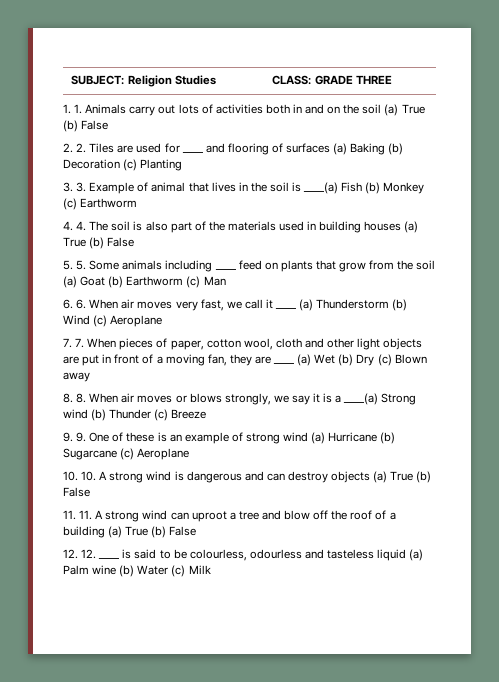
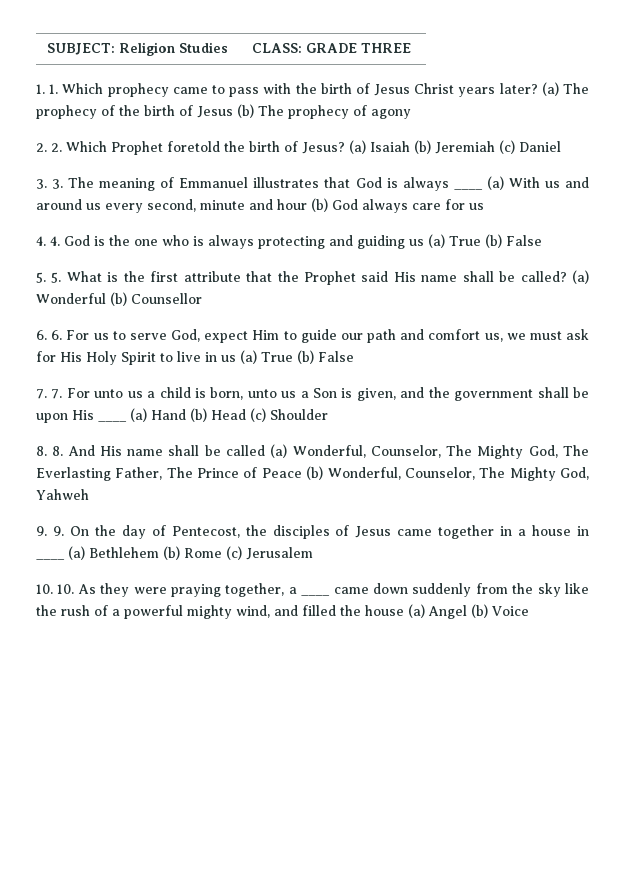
[85,104,425,116] [63,120,109,132] [63,143,404,155] [63,159,183,171] [63,182,425,194] [63,198,138,210] [63,221,402,233] Animals carry out lots of activities both in and on the soil (a) True (b) False // 2. 2. Tiles are used for ____ and flooring of surfaces (a) Baking (b) Decoration (c) Planting // 3. 3. Example of animal that lives in the soil is ____(a) Fish (b) Monkey (c) Earthworm // 4. 4. The soil is also part of the materials used in building houses -> [62,82,589,97] [36,104,411,119] [36,140,561,155] [36,176,589,191] [36,198,484,213] [36,235,424,249] Which prophecy came to pass with the birth of Jesus Christ years later? (a) The prophecy of the birth of Jesus (b) The prophecy of agony // 2. 2. Which Prophet foretold the birth of Jesus? (a) Isaiah (b) Jeremiah (c) Daniel // 3. 3. The meaning of Emmanuel illustrates that God is always ____ (a) With us and around us every second, minute and hour (b) God always care for us // 4. 4. God is the one who is always protecting and guiding us
[89,260,436,272] [63,276,226,288] [63,299,408,311] [63,315,163,327] [63,338,423,350] [63,354,427,366] [63,372,90,382] [63,393,417,405] [63,409,207,421] [63,432,396,444] [63,448,190,460] [63,471,432,483] [63,487,90,497] [63,510,396,522] [63,526,197,538] [63,549,424,561] [63,565,211,577] Some animals including ____ feed on plants that grow from the soil (a) Goat (b) Earthworm (c) Man // 6. 6. When air moves very fast, we call it ____ (a) Thunderstorm (b) Wind (c) Aeroplane // 7. 7. When pieces of paper, cotton wool, cloth and other light objects are put in front of a moving fan, they are ____ (a) Wet (b) Dry (c) Blown away // 8. 8. When air moves or blows strongly, we say it is a ____(a) Strong wind (b) Thunder (c) Breeze // 9. 9. One of these is an example of strong wind (a) Hurricane (b) Sugarcane (c) Aeroplane // 10. 10. A strong wind is dangerous and can destroy objects (a) True (b) False // 11. 11. A strong wind can uproot a tree and blow off the roof of a building (a) True (b) False // 12. 12. ____ is said to be colourless, odourless and tasteless liquid (a) Palm wine (b) Water (c) Milk -> [66,270,589,285] [36,292,202,306] [36,329,590,343] [36,350,354,365] [36,387,590,401] [36,410,94,423] [98,408,328,422] [36,444,589,459] [36,466,590,481] [36,489,89,500] [36,525,589,539] [36,546,313,560] [36,583,297,597] [301,594,331,596] [333,583,589,597] [36,604,529,619] What is the first attribute that the Prophet said His name shall be called? (a) Wonderful (b) Counsellor // 6. 6. For us to serve God, expect Him to guide our path and comfort us, we must ask for His Holy Spirit to live in us (a) True (b) False // 7. 7. For unto us a child is born, unto us a Son is given, and the government shall be upon His ____ (a) Hand (b) Head (c) Shoulder // 8. 8. And His name shall be called (a) Wonderful, Counselor, The Mighty God, The Everlasting Father, The Prince of Peace (b) Wonderful, Counselor, The Mighty God, Yahweh // 9. 9. On the day of Pentecost, the disciples of Jesus came together in a house in ____ (a) Bethlehem (b) Rome (c) Jerusalem // 10. 10. As they were praying together, a ____ came down suddenly from the sky like the rush of a powerful mighty wind, and filled the house (a) Angel (b) Voice

